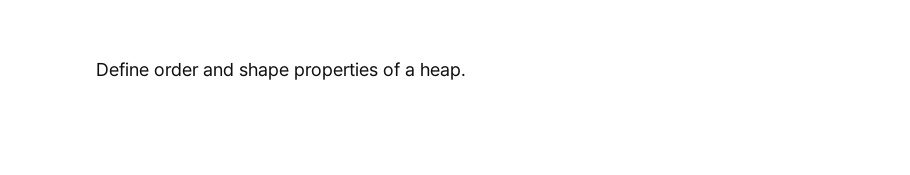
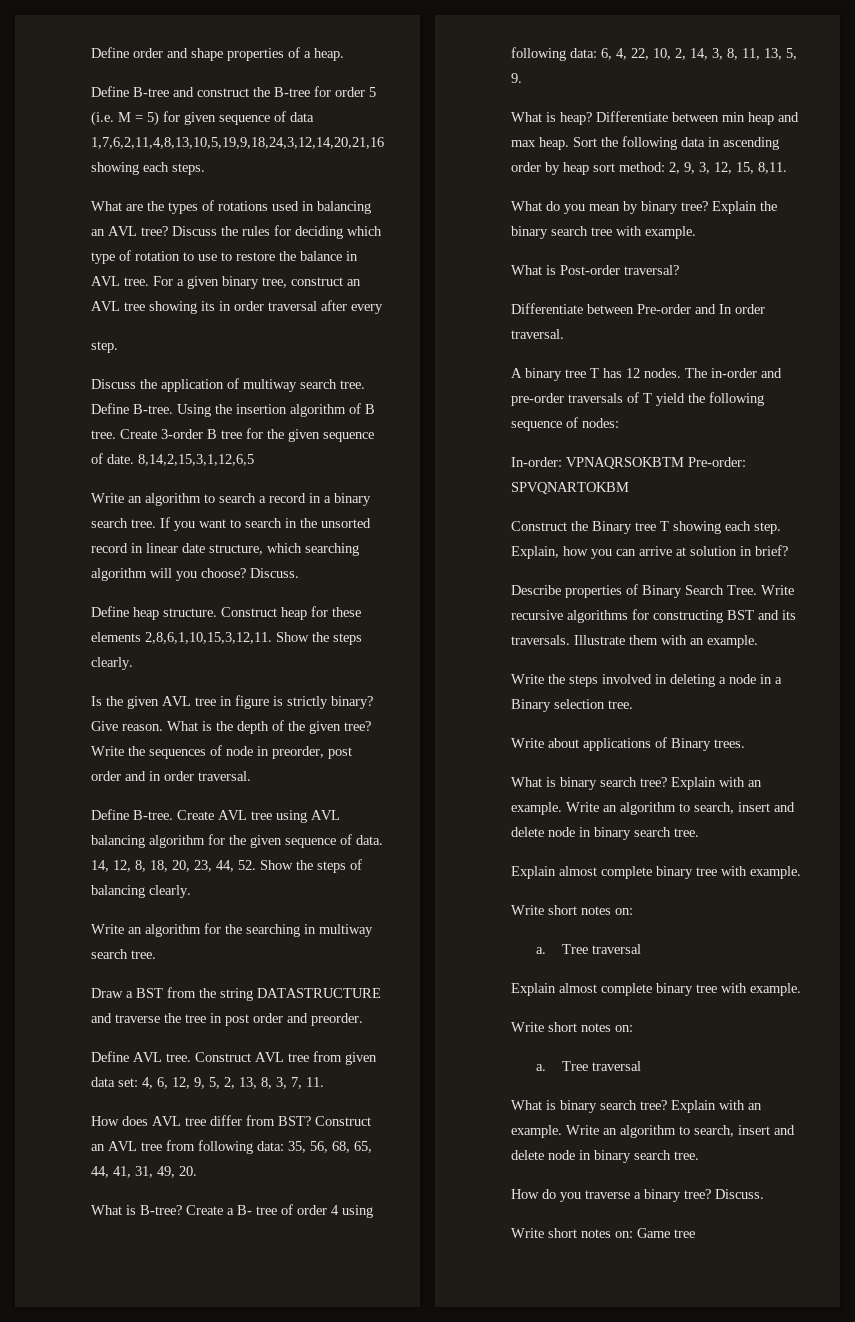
(466, 71) none -> [91,86,376,97] [91,111,314,126] [91,137,384,149] [91,162,205,175] [91,200,371,214] [91,225,382,239] [91,250,358,264] [91,276,361,289] [91,300,383,314] [91,341,118,353] [91,378,365,392] [91,403,375,417] [91,428,374,442] [91,453,254,466] [91,493,371,506] [91,517,371,531] [91,543,359,556] [91,568,299,581] [91,606,361,620] [91,632,362,645] [91,657,133,670] [91,695,373,709] [91,720,371,734] [91,745,352,759] [91,771,251,781] [91,809,340,823] [91,834,383,848] [91,859,362,873] [91,885,191,898] [91,923,373,937] [91,949,156,959] [91,987,381,1001] [91,1013,363,1026] [91,1051,377,1065] [91,1077,324,1089] [91,1115,371,1126] [91,1140,372,1154] [91,1166,197,1178] [91,1204,373,1218] [511,47,797,61] [511,73,522,83] [511,111,799,125] [511,136,779,150] [511,162,787,175] [511,201,777,214] [511,226,696,239] [511,265,679,275] [511,303,765,314] [511,329,564,339] [511,368,782,381] [511,392,764,406] [511,417,619,431] [511,457,746,469] [511,482,629,494] [511,521,781,534] [511,545,788,559] [511,584,794,598] [511,609,796,623] [511,635,758,648] [511,674,782,687] [511,699,633,712] [511,737,745,751] [511,777,762,790] [511,802,795,815] [511,827,699,840] [511,866,801,879] [511,905,633,915] [536,944,641,954] [511,983,801,996] [511,1022,633,1032] [536,1061,641,1071] [511,1100,762,1113] [511,1125,795,1138] [511,1150,699,1163] [511,1189,764,1202] [511,1228,695,1238] // Define B-tree and construct the B-tree for order 5 (i.e. M = 5) for given sequence of data 1,7,6,2,11,4,8,13,10,5,19,9,18,24,3,12,14,20,21,16 showing each steps. // What are the types of rotations used in balancing an AVL tree? Discuss the rules for deciding which type of rotation to use to restore the balance in AVL tree. For a given binary tree, construct an AVL tree showing its in order traversal after every // step. // Discuss the application of multiway search tree. Define B-tree. Using the insertion algorithm of B tree. Create 3-order B tree for the given sequence of date. 8,14,2,15,3,1,12,6,5 // Write an algorithm to search a record in a binary search tree. If you want to search in the unsorted record in linear date structure, which searching algorithm will you choose? Discuss. // Define heap structure. Construct heap for these elements 2,8,6,1,10,15,3,12,11. Show the steps clearly. // Is the given AVL tree in figure is strictly binary? Give reason. What is the depth of the given tree? Write the sequences of node in preorder, post order and in order traversal. // Define B-tree. Create AVL tree using AVL balancing algorithm for the given sequence of data. 14, 12, 8, 18, 20, 23, 44, 52. Show the steps of balancing clearly. // Write an algorithm for the searching in multiway search tree. // Draw a BST from the string DATASTRUCTURE and traverse the tree in post order and preorder. // Define AVL tree. Construct AVL tree from given data set: 4, 6, 12, 9, 5, 2, 13, 8, 3, 7, 11. // How does AVL tree differ from BST? Construct an AVL tree from following data: 35, 56, 68, 65, 44, 41, 31, 49, 20. // What is B-tree? Create a B- tree of order 4 using following data: 6, 4, 22, 10, 2, 14, 3, 8, 11, 13, 5, 9. // What is heap? Differentiate between min heap and max heap. Sort the following data in ascending order by heap sort method: 2, 9, 3, 12, 15, 8,11. // What do you mean by binary tree? Explain the binary search tree with example. // What is Post-order traversal? // Differentiate between Pre-order and In order traversal. // A binary tree T has 12 nodes. The in-order and pre-order traversals of T yield the following sequence of nodes: // In-order: VPNAQRSOKBTM Pre-order: SPVQNARTOKBM // Construct the Binary tree T showing each step. Explain, how you can arrive at solution in brief? // Describe properties of Binary Search Tree. Write recursive algorithms for constructing BST and its traversals. Illustrate them with an example. // Write the steps involved in deleting a node in a Binary selection tree. // Write about applications of Binary trees. // What is binary search tree? Explain with an example. Write an algorithm to search, insert and delete node in binary search tree. // Explain almost complete binary tree with example. // Write short notes on: // a. Tree traversal // Explain almost complete binary tree with example. // Write short notes on: // a. Tree traversal // What is binary search tree? Explain with an example. Write an algorithm to search, insert and delete node in binary search tree. // How do you traverse a binary tree? Discuss. // Write short notes on: Game tree

